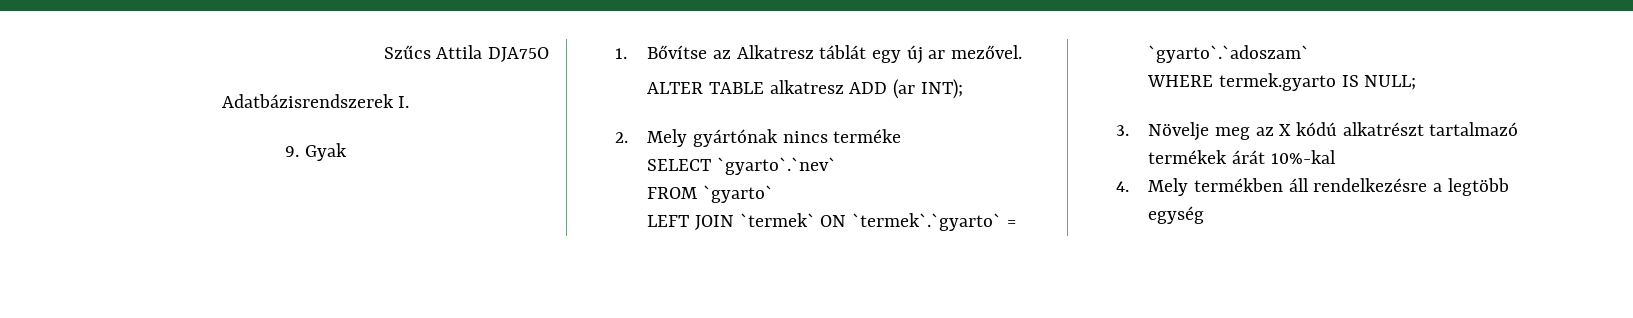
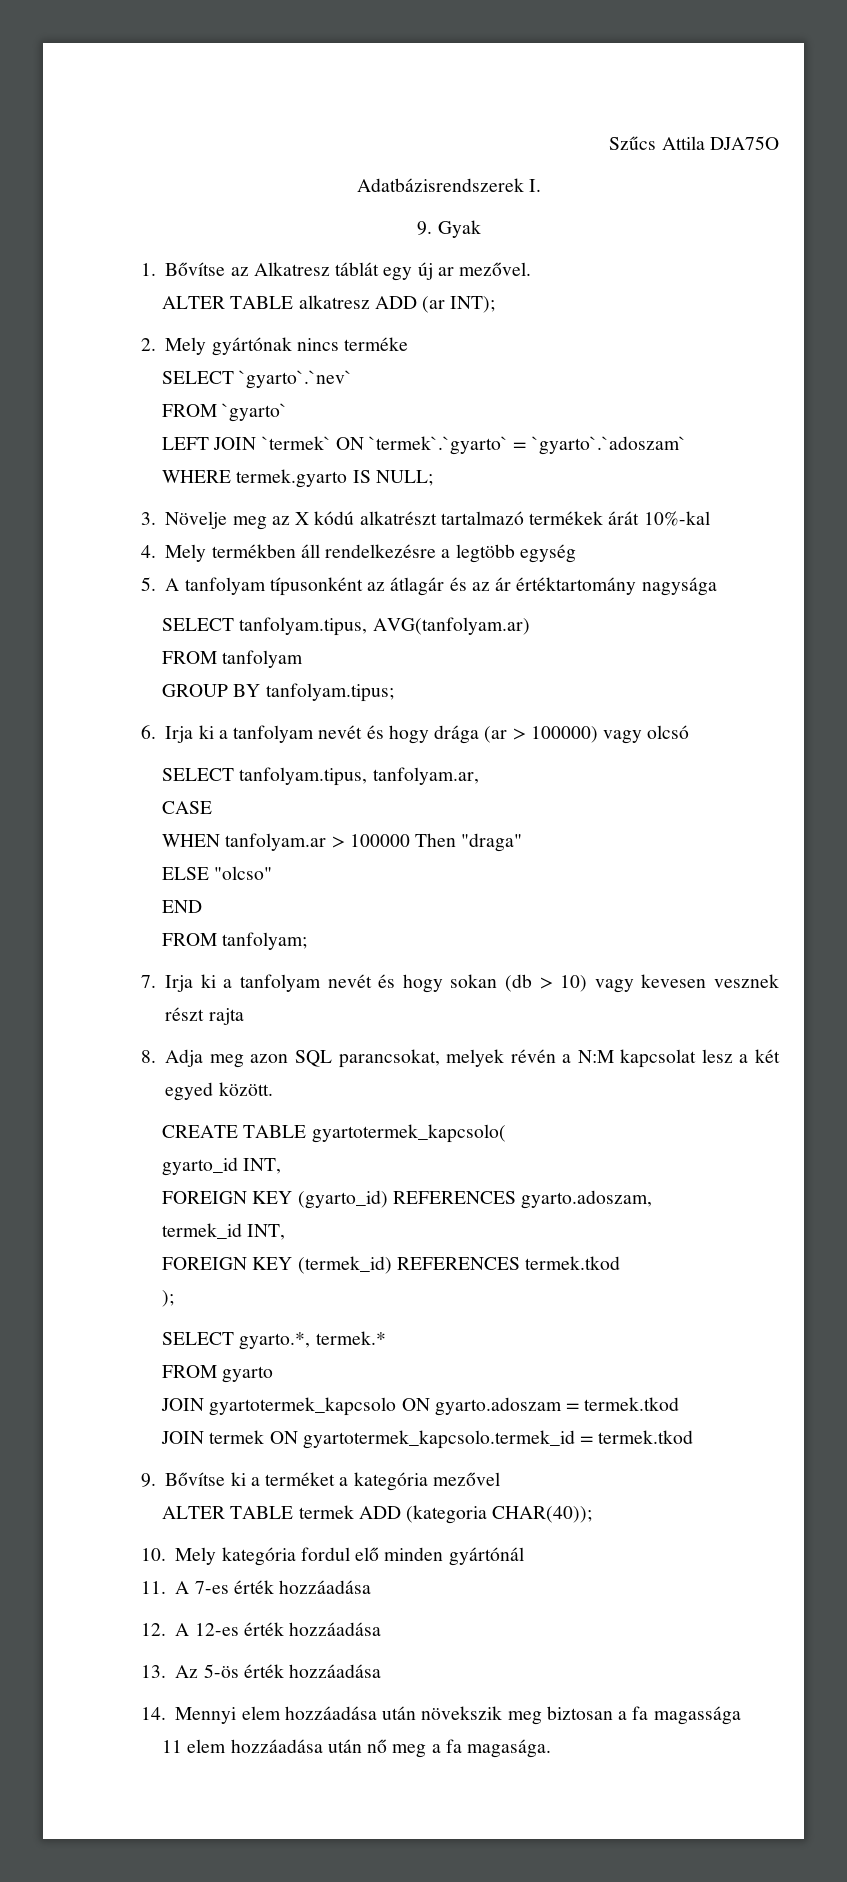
(1205, 215) none -> [140,577,717,596] [162,617,530,636] [162,650,304,668] [162,683,394,702] [140,725,690,744] [162,767,479,786] [162,801,213,814] [162,833,523,852] [162,866,273,880] [162,900,203,913] [162,932,308,950] [140,974,779,993] [165,1007,244,1025] [140,1049,780,1068] [165,1082,273,1101] [162,1124,506,1143] [162,1157,282,1176] [162,1190,653,1209] [162,1223,286,1240] [162,1256,621,1274] [162,1290,175,1307] [162,1331,386,1350] [162,1365,274,1383] [161,1397,680,1416] [161,1430,694,1449] [140,1472,500,1491] [162,1505,593,1524] [140,1547,524,1566] [140,1580,372,1594] [140,1622,382,1636] [140,1664,382,1678] [140,1706,741,1725] [162,1739,552,1758] // 5. A tanfolyam típusonként az átlagár és az ár értéktartomány nagysága // SELECT tanfolyam.tipus, AVG(tanfolyam.ar) // FROM tanfolyam // GROUP BY tanfolyam.tipus; // 6. Irja ki a tanfolyam nevét és hogy drága (ar > 100000) vagy olcsó // SELECT tanfolyam.tipus, tanfolyam.ar, // CASE // WHEN tanfolyam.ar > 100000 Then "draga" // ELSE "olcso" // END // FROM tanfolyam; // 7. Irja ki a tanfolyam nevét és hogy sokan (db > 10) vagy kevesen vesznek részt rajta // 8. Adja meg azon SQL parancsokat, melyek révén a N:M kapcsolat lesz a két egyed között. // CREATE TABLE gyartotermek_kapcsolo( // gyarto_id INT, // FOREIGN KEY (gyarto_id) REFERENCES gyarto.adoszam, // termek_id INT, // FOREIGN KEY (termek_id) REFERENCES termek.tkod // ); // SELECT gyarto.*, termek.* // FROM gyarto // JOIN gyartotermek_kapcsolo ON gyarto.adoszam = termek.tkod // JOIN termek ON gyartotermek_kapcsolo.termek_id = termek.tkod // 9. Bővítse ki a terméket a kategória mezővel // ALTER TABLE termek ADD (kategoria CHAR(40)); // 10. Mely kategória fordul elő minden gyártónál // 11. A 7-es érték hozzáadása // 12. A 12-es érték hozzáadása // 13. Az 5-ös érték hozzáadása // 14. Mennyi elem hozzáadása után növekszik meg biztosan a fa magassága // 11 elem hozzáadása után nő meg a fa magasága.

